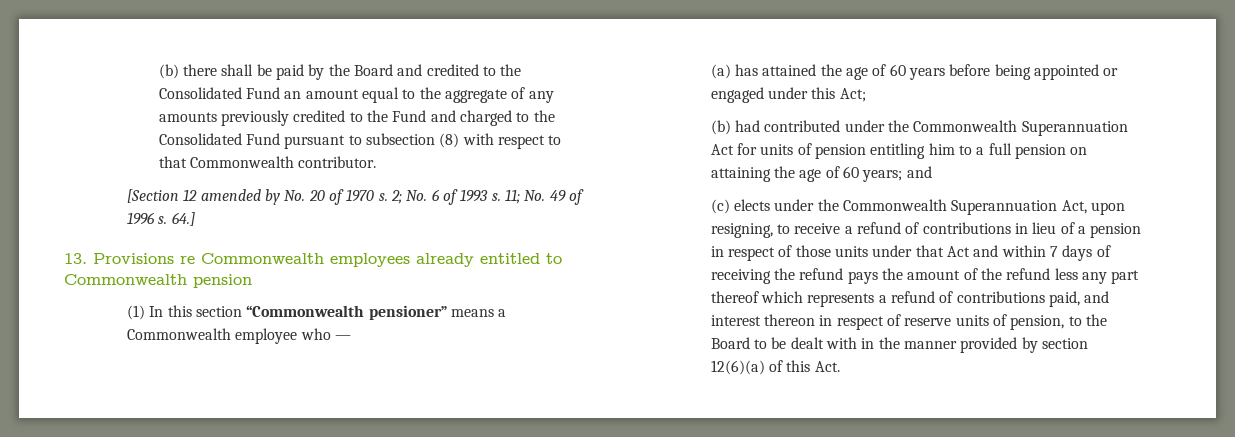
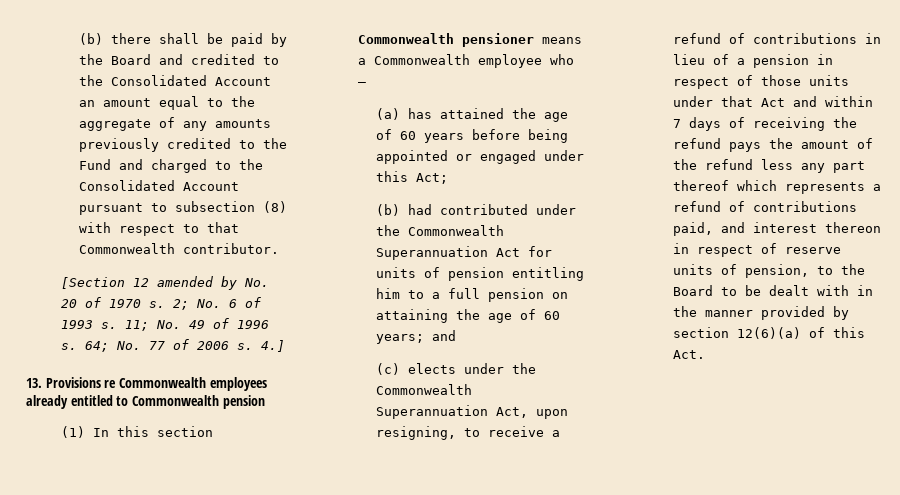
[246,87,281,99] Fund -> [214,77,271,86] Account
[246,133,281,145] Fund -> [182,182,239,191] Account
[171,212,195,226] 64.] -> [85,339,286,352] 64; No. 77 of 2006 s. 4.]
[246,305,447,320] “Commonwealth pensioner” -> [358,33,535,47] Commonwealth pensioner

